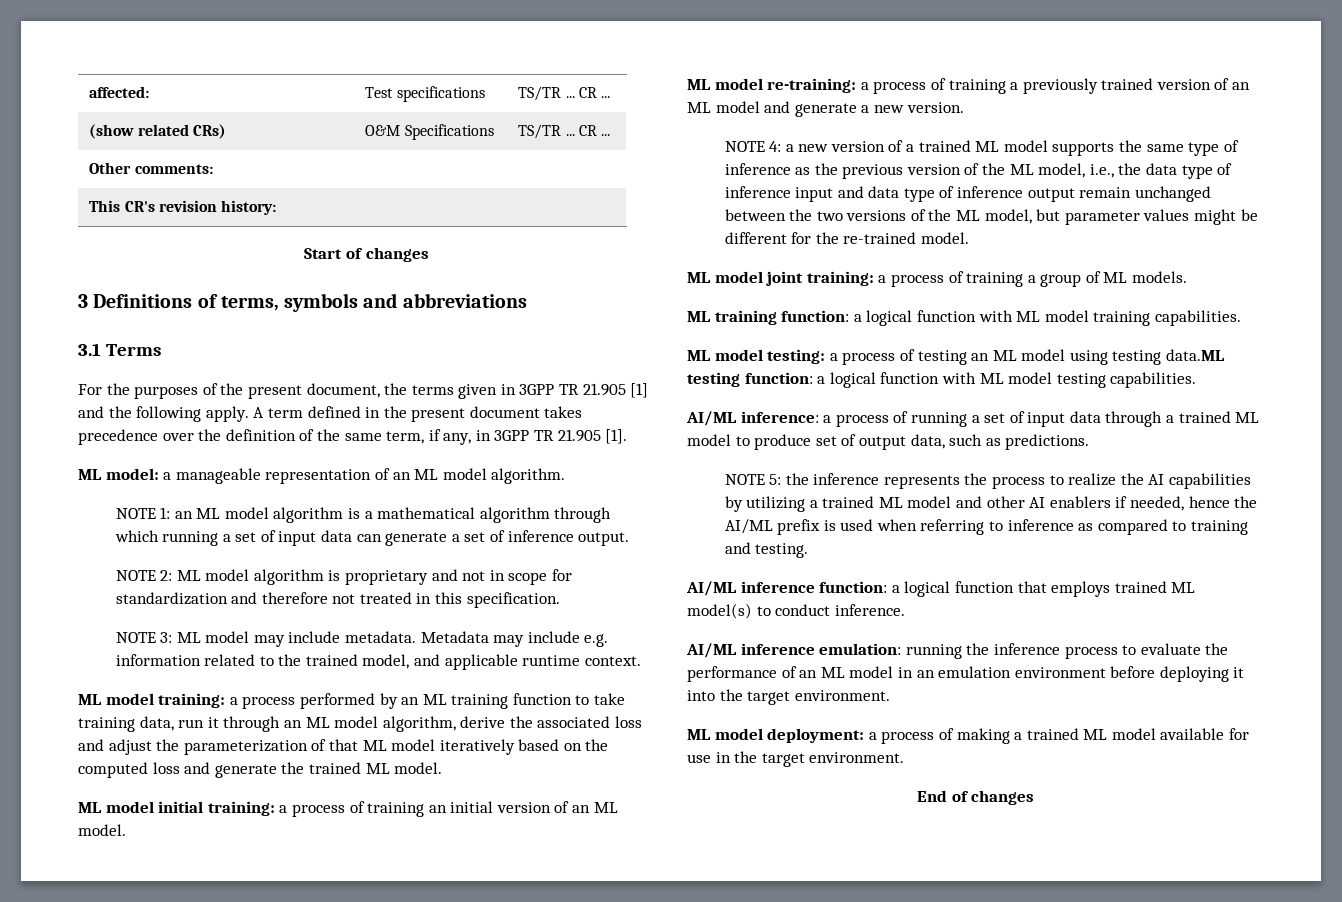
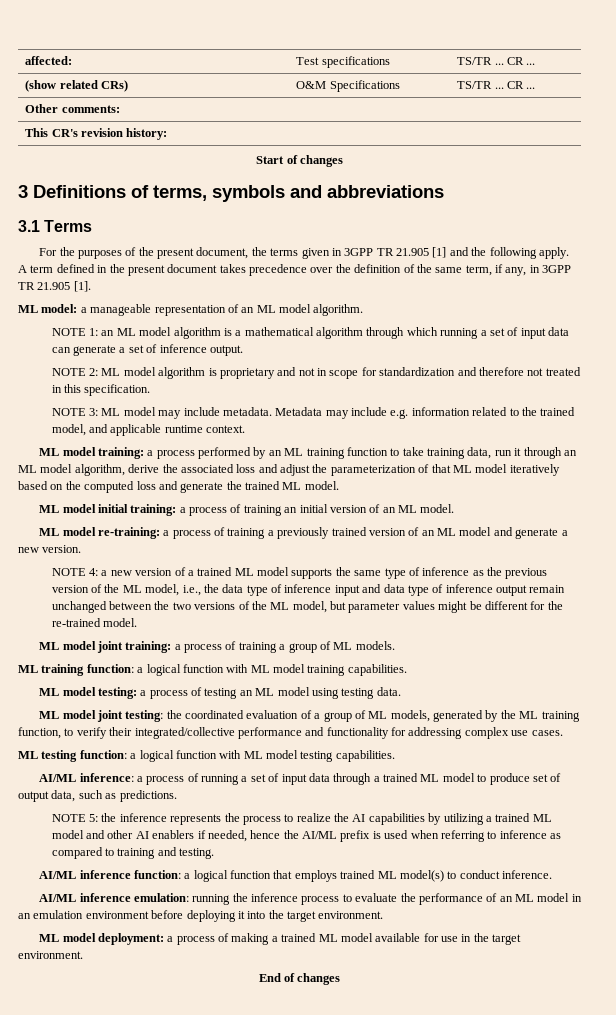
[1166,349,1226,361] data.ML -> [376,687,401,696] [39,710,580,722] [18,727,563,739] [18,751,38,759] data. // ML model joint testing: the coordinated evaluation of a group of ML models, generated by the ML training function, to verify their integrated/collective performance and functionality for addressing complex use cases. // ML

